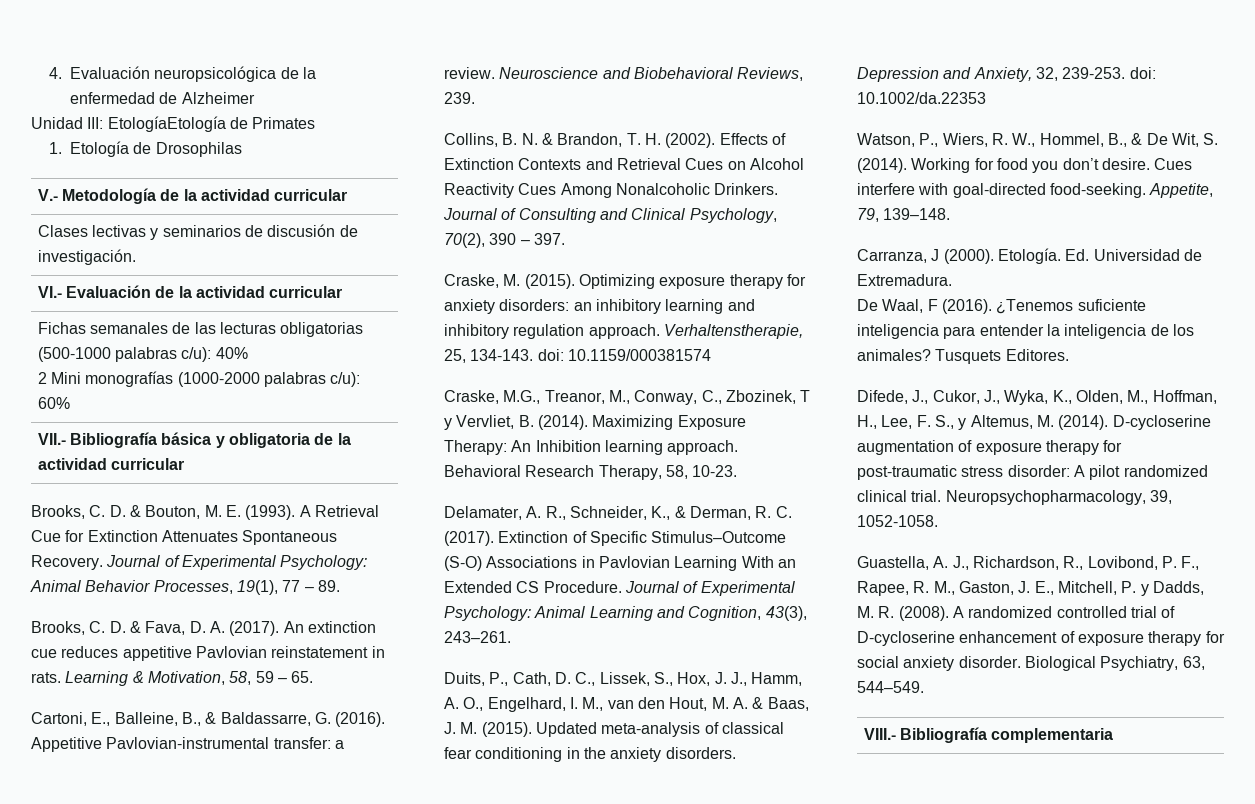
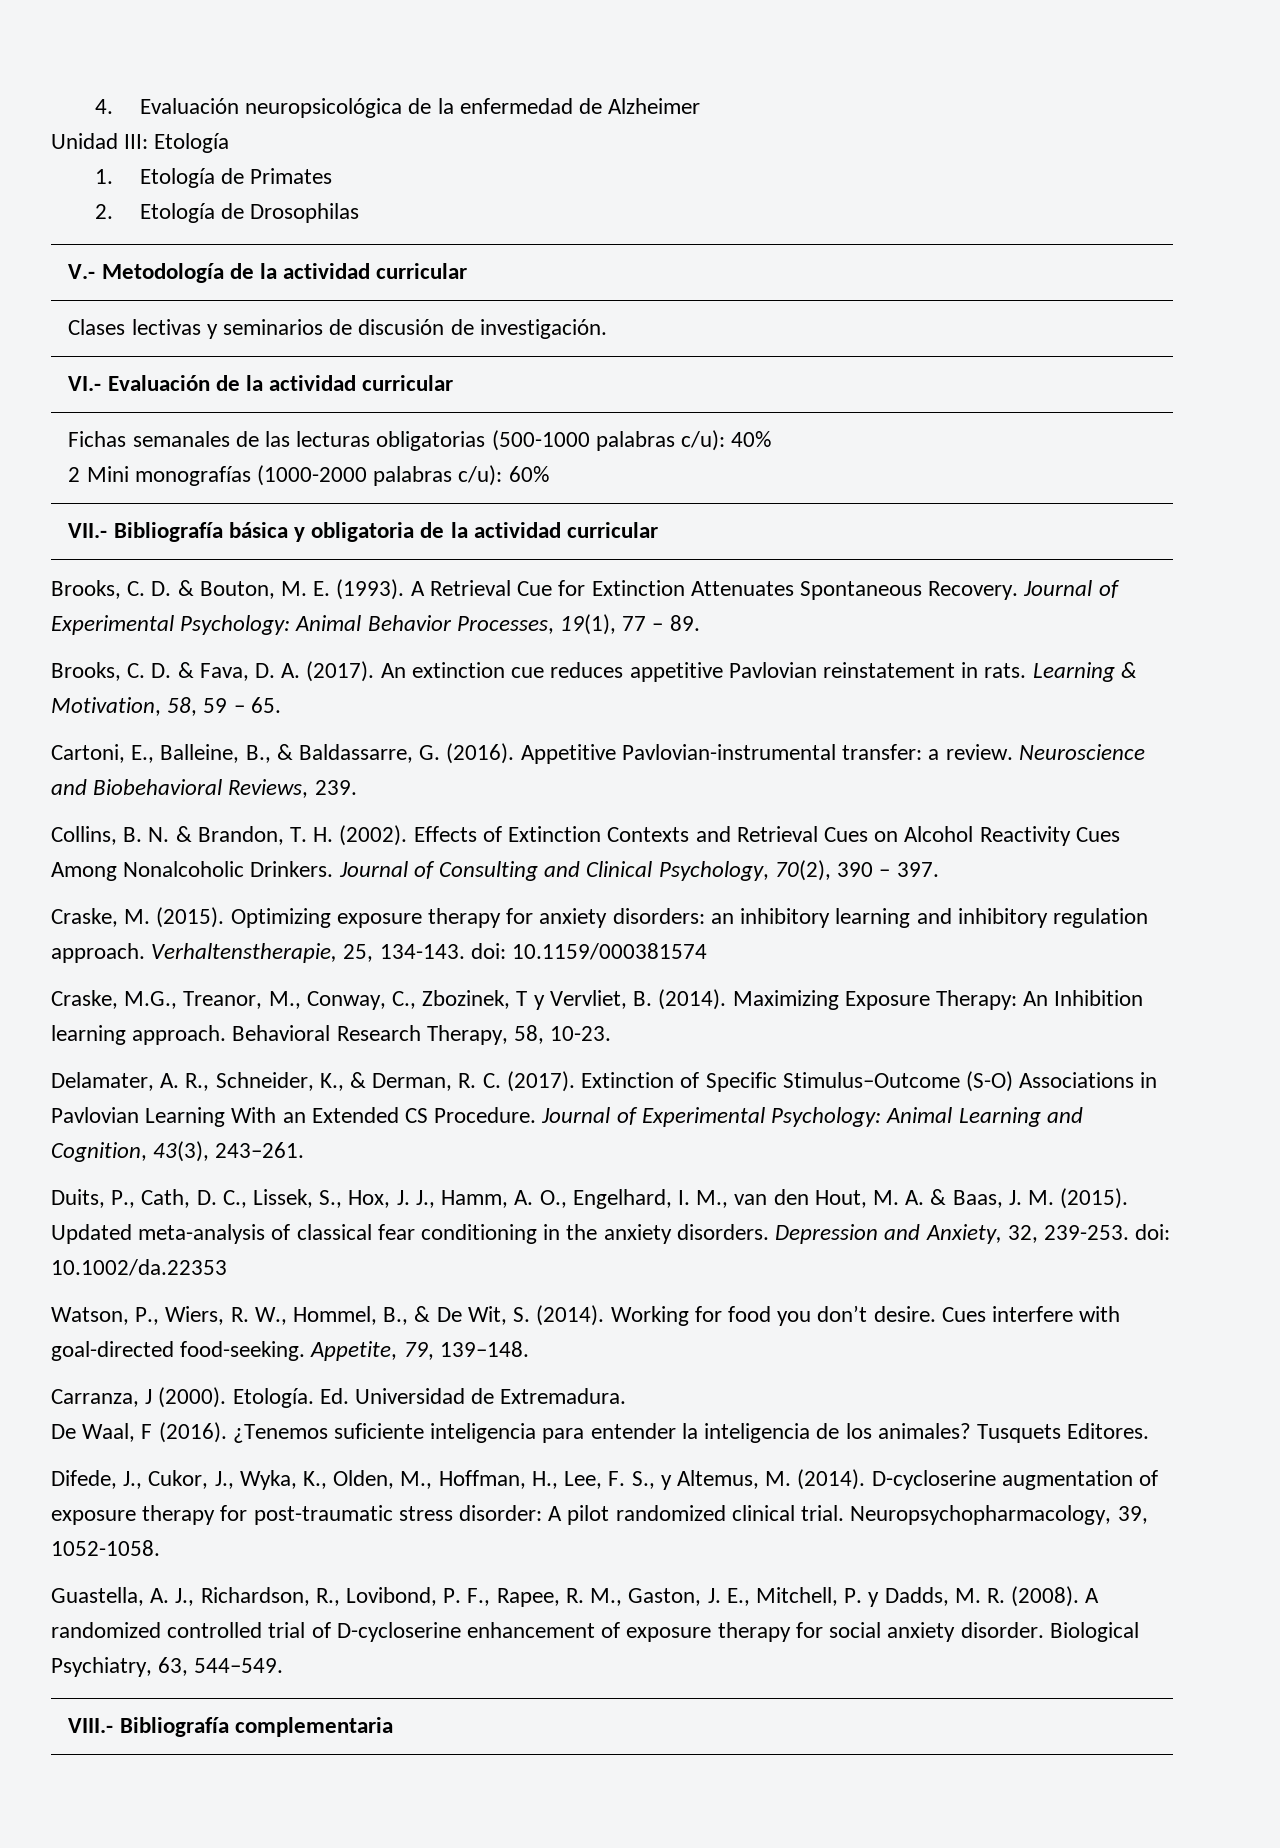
[107,116,226,132] EtologíaEtología -> [154,133,230,153] [95,168,215,188] Etología // 1. Etología
[49,142,63,154] 1. -> [95,204,114,219] 2.

